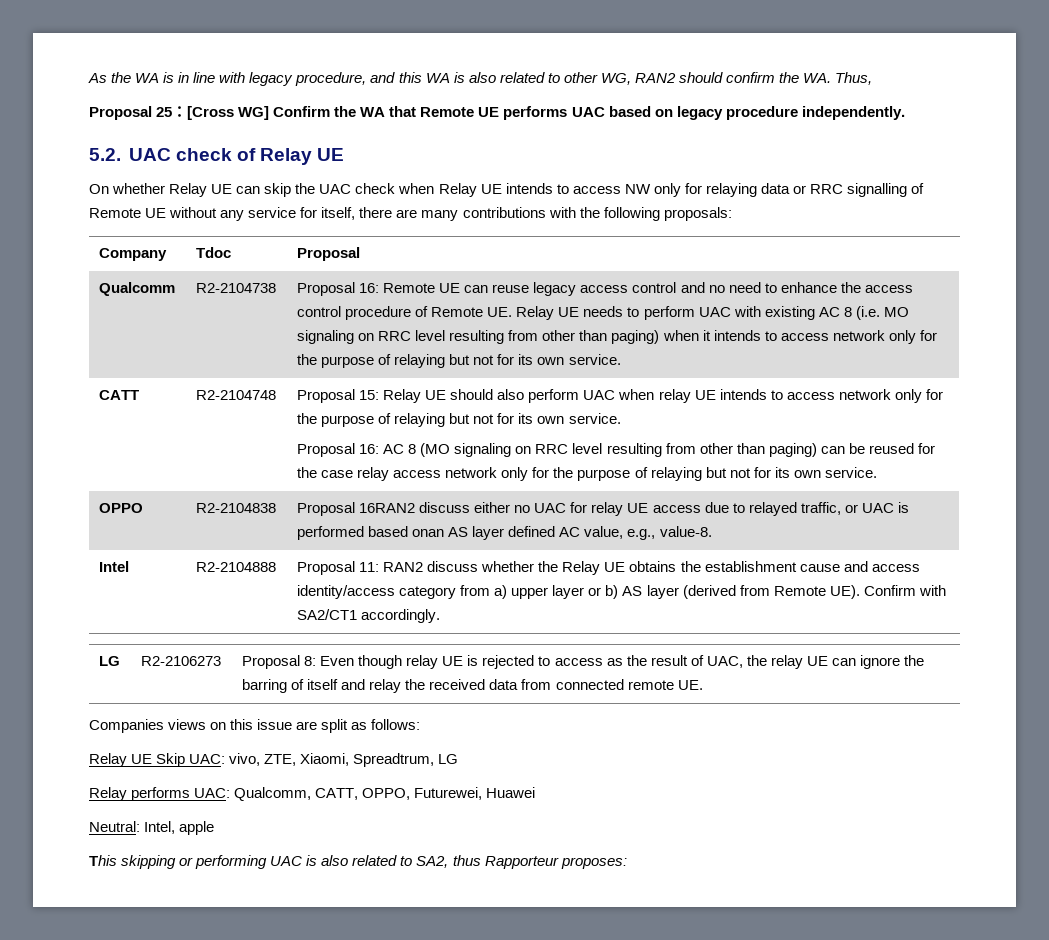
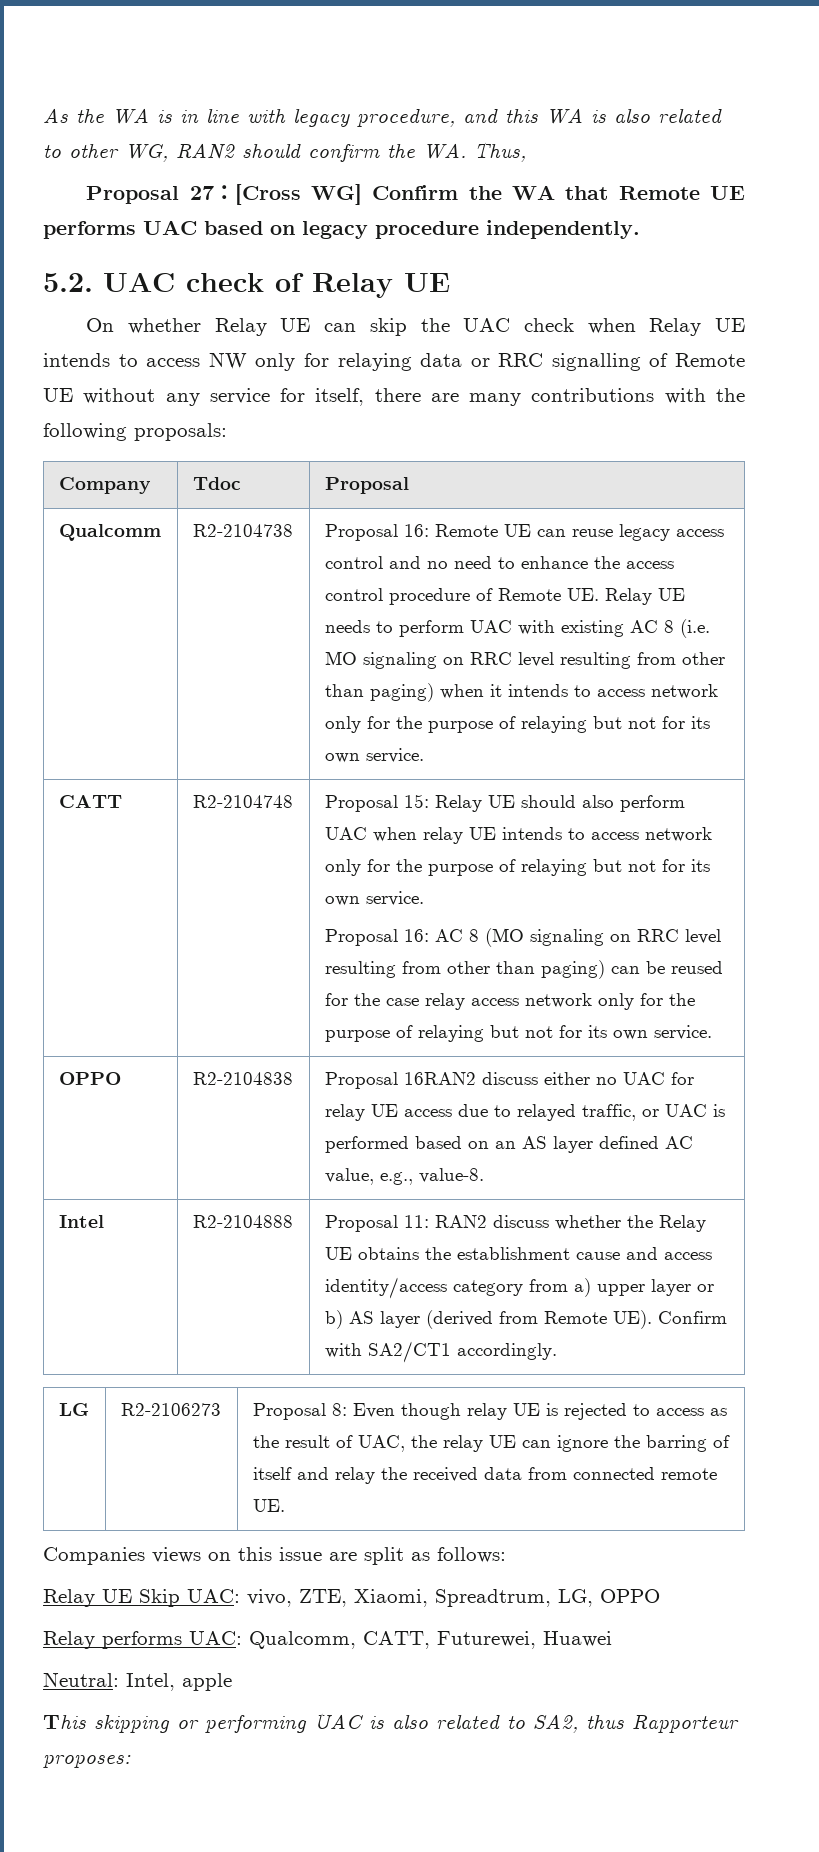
[156,107,173,117] 25 -> [189,186,214,200] 27
[412,529,445,537] onan -> [467,1141,516,1149] on an
[438,754,459,764] LG -> [558,1589,660,1607] LG, OPPO
[362,788,411,800] OPPO, -> (430, 1640) none

